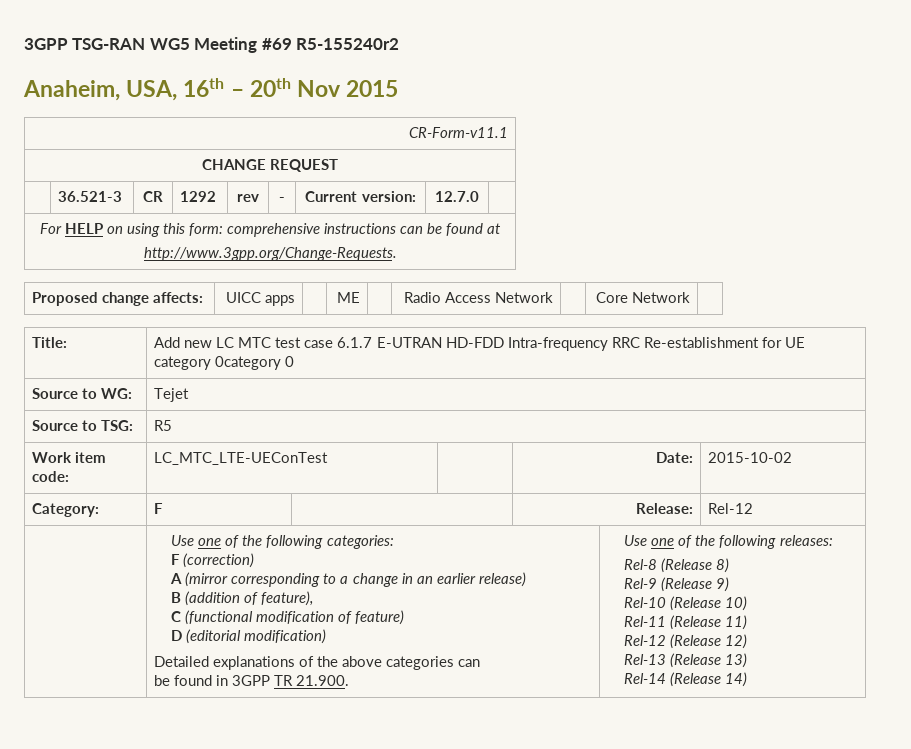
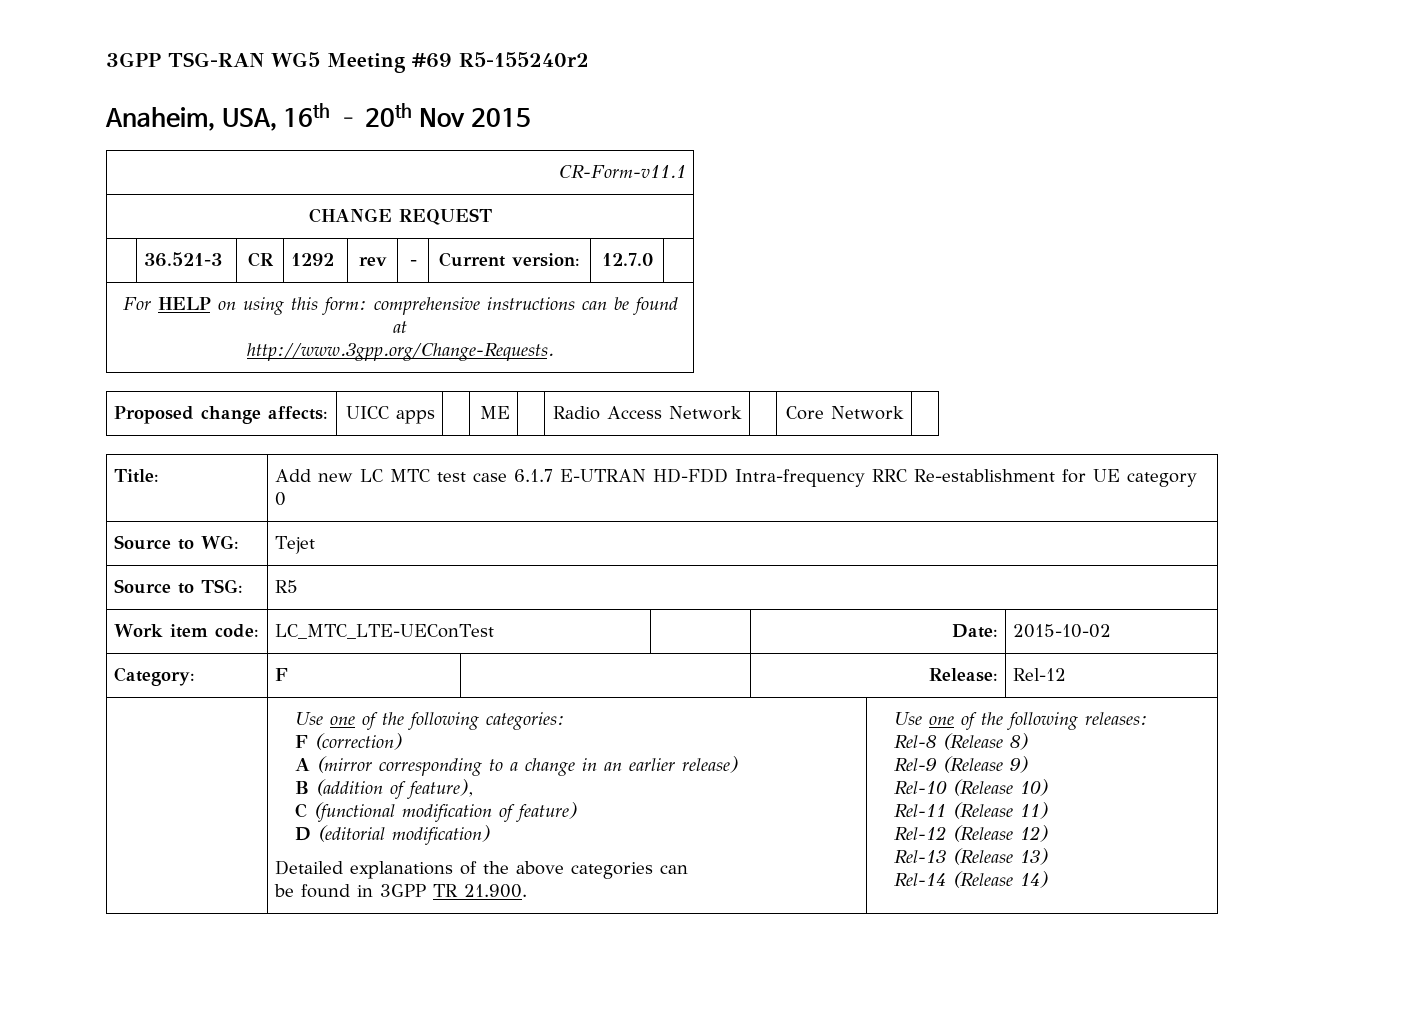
[215,356,282,370] 0category -> (1198, 479) none

